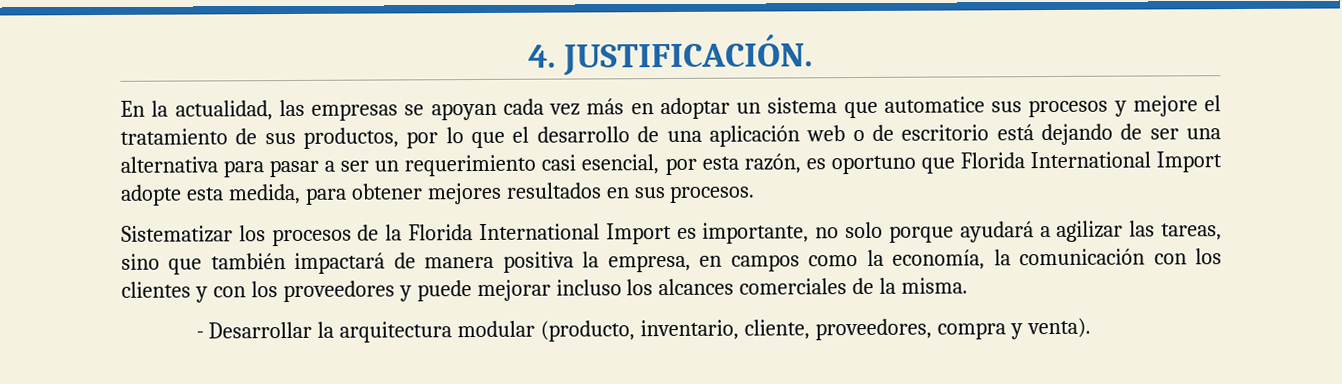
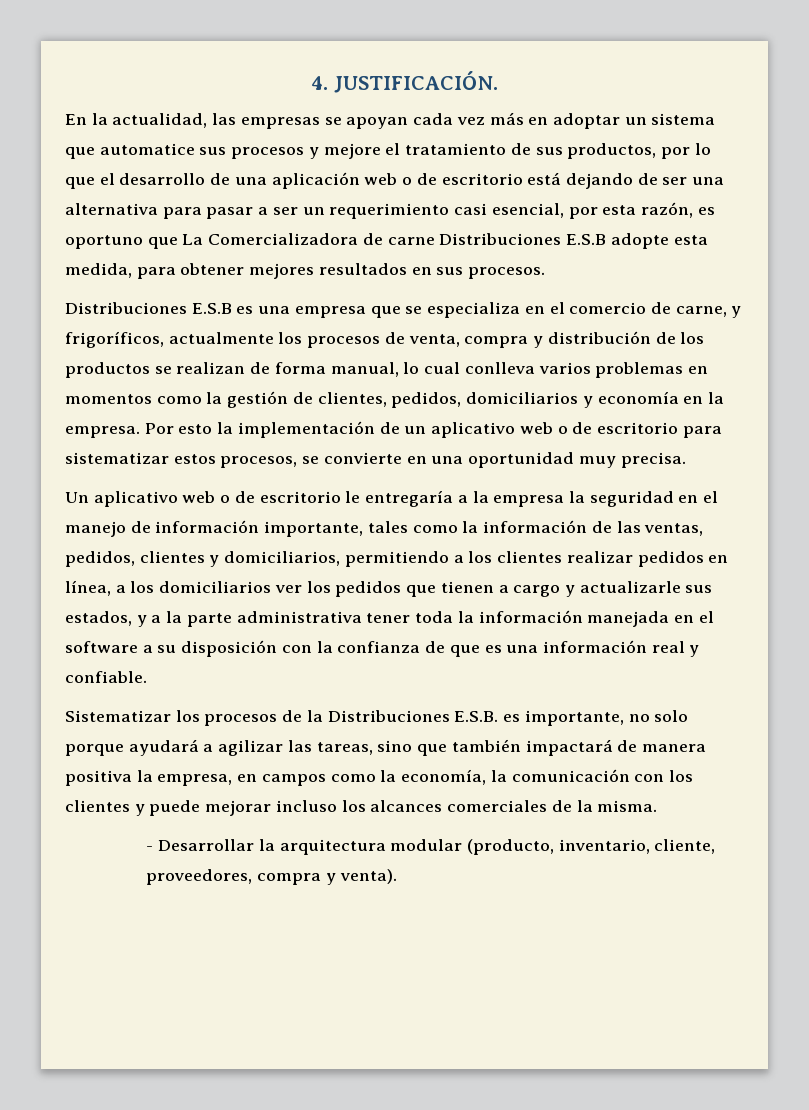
[959,151,1222,173] Florida International Import -> [182,233,607,245] La Comercializadora de carne Distribuciones E.S.B
(756, 194) none -> [65,302,742,318] [65,331,705,348] [65,362,708,378] [65,391,724,408] [65,421,722,438] [65,452,686,468] [65,490,719,507] [65,520,704,537] [65,551,729,567] [65,580,713,597] [65,610,714,627] [65,640,700,657] [65,671,147,683] // Distribuciones E.S.B es una empresa que se especializa en el comercio de carne, y frigoríficos, actualmente los procesos de venta, compra y distribución de los productos se realizan de forma manual, lo cual conlleva varios problemas en momentos como la gestión de clientes, pedidos, domiciliarios y economía en la empresa. Por esto la implementación de un aplicativo web o de escritorio para sistematizar estos procesos, se convierte en una oportunidad muy precisa. // Un aplicativo web o de escritorio le entregaría a la empresa la seguridad en el manejo de información importante, tales como la información de las ventas, pedidos, clientes y domiciliarios, permitiendo a los clientes realizar pedidos en línea, a los domiciliarios ver los pedidos que tienen a cargo y actualizarle sus estados, y a la parte administrativa tener toda la información manejada en el software a su disposición con la confianza de que es una información real y confiable.
[408,222,672,245] Florida International Import -> [327,710,499,722] Distribuciones E.S.B.
[212,280,412,303] con los proveedores y -> (145, 810) none

